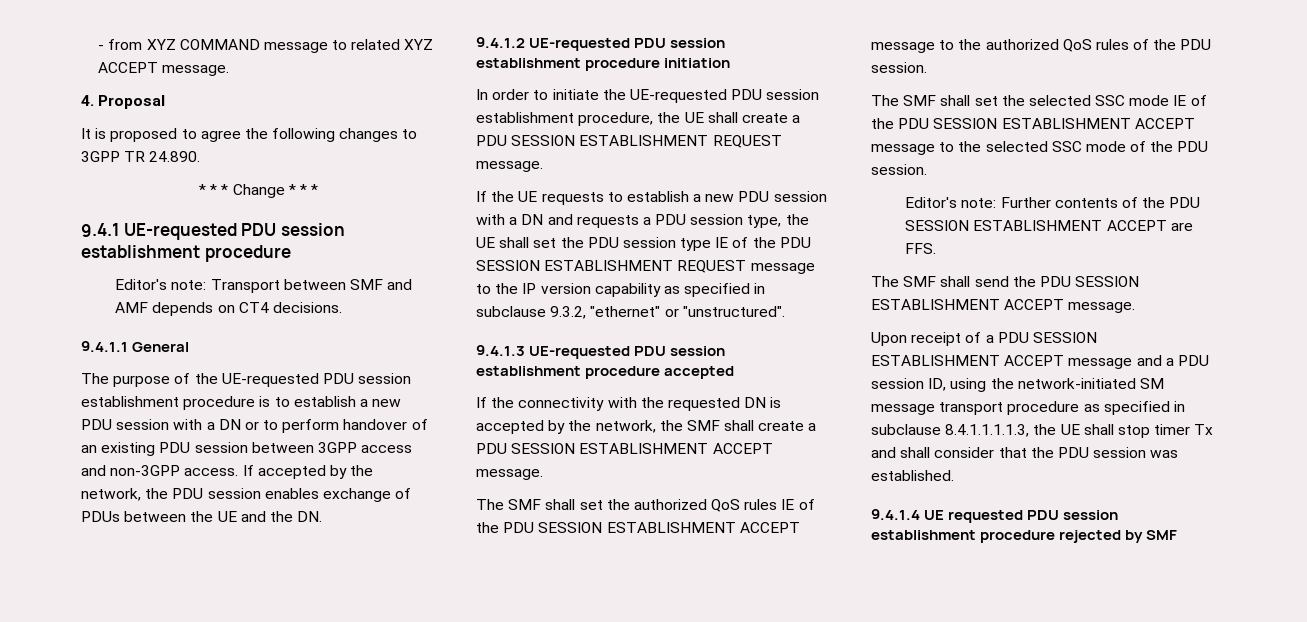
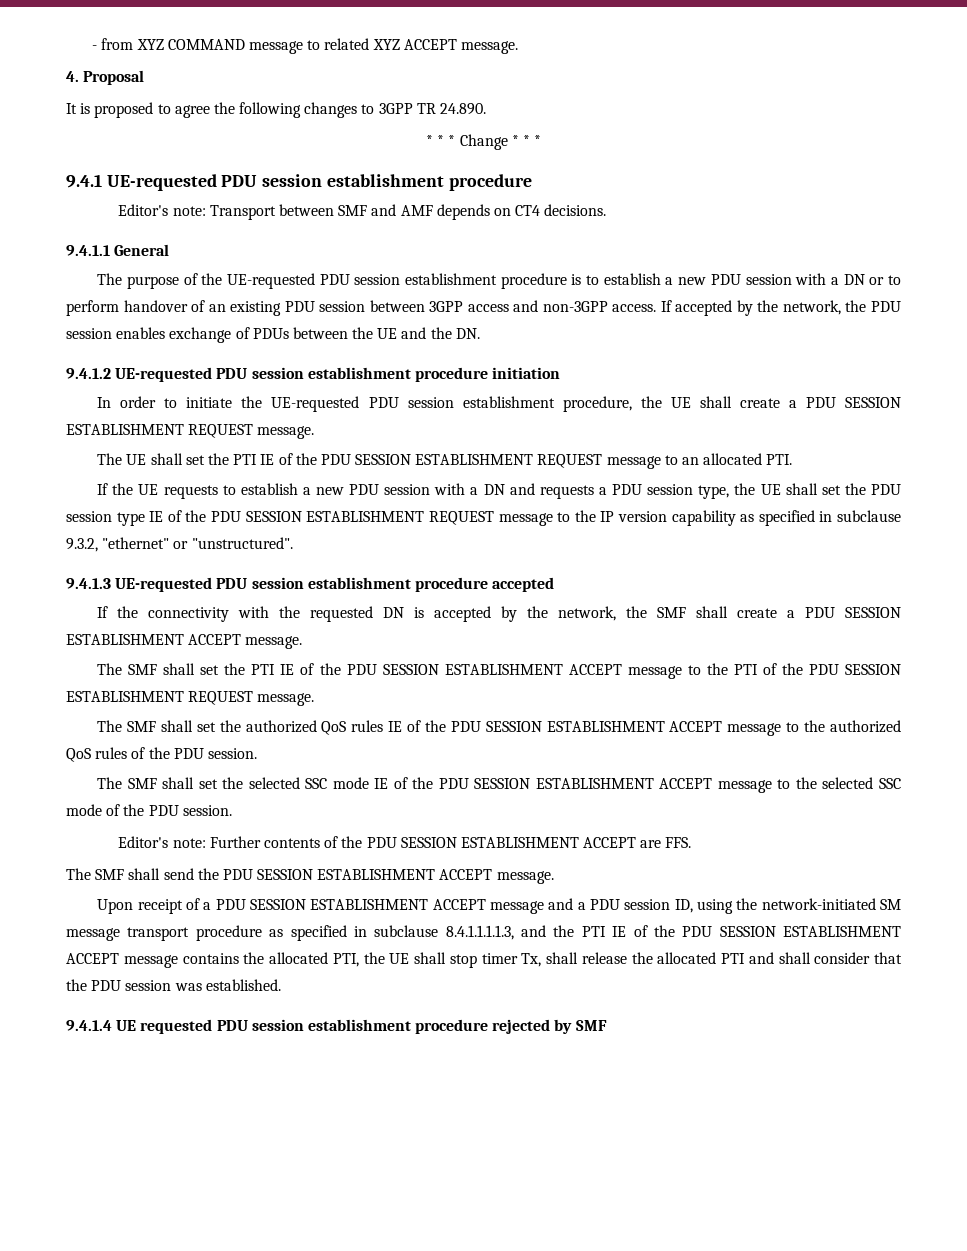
(543, 166) none -> [97,453,793,469] // The UE shall set the PTI IE of the PDU SESSION ESTABLISHMENT REQUEST message to an allocated PTI.
(543, 474) none -> [97,663,902,679] [66,691,315,706] // The SMF shall set the PTI IE of the PDU SESSION ESTABLISHMENT ACCEPT message to the PTI of the PDU SESSION ESTABLISHMENT REQUEST message.
(1030, 430) none -> [521,925,901,937] [66,952,359,968] and the PTI IE of the PDU SESSION ESTABLISHMENT ACCEPT message contains the allocated PTI,
[1194,424,1214,435] Tx -> [521,952,745,967] Tx, shall release the allocated PTI

